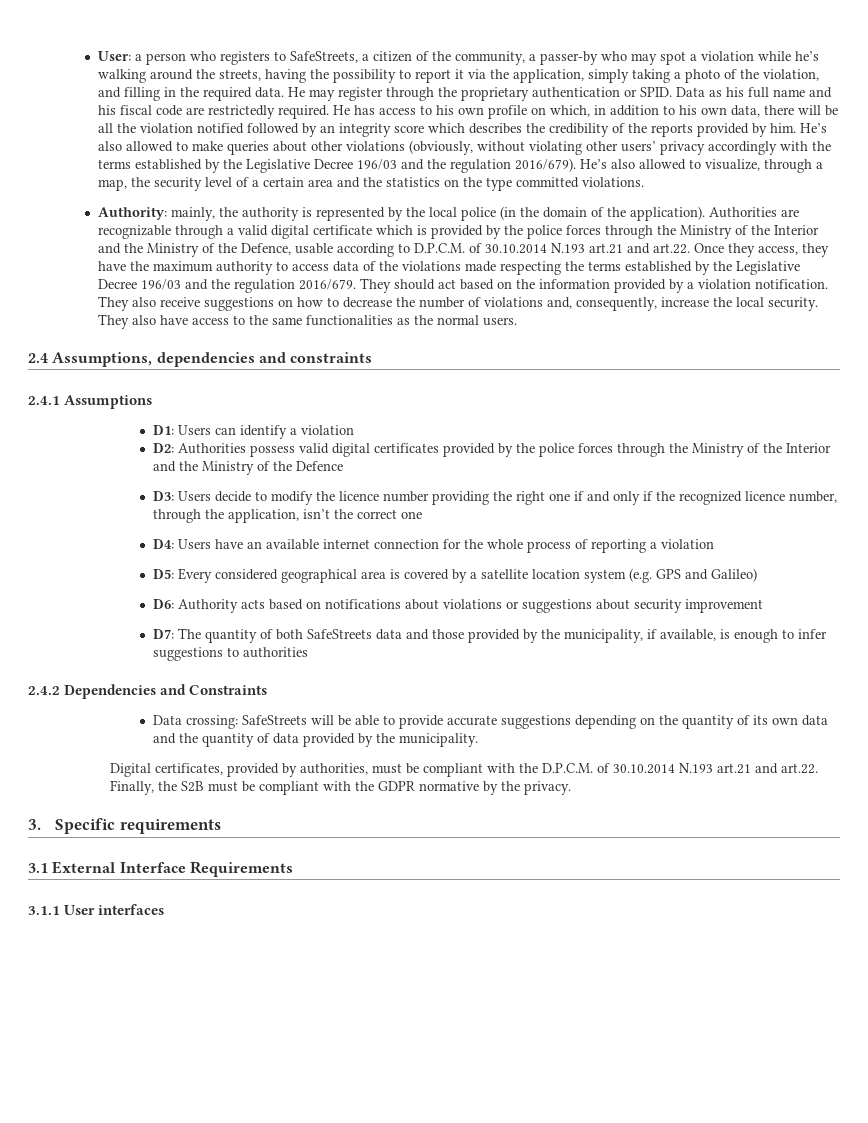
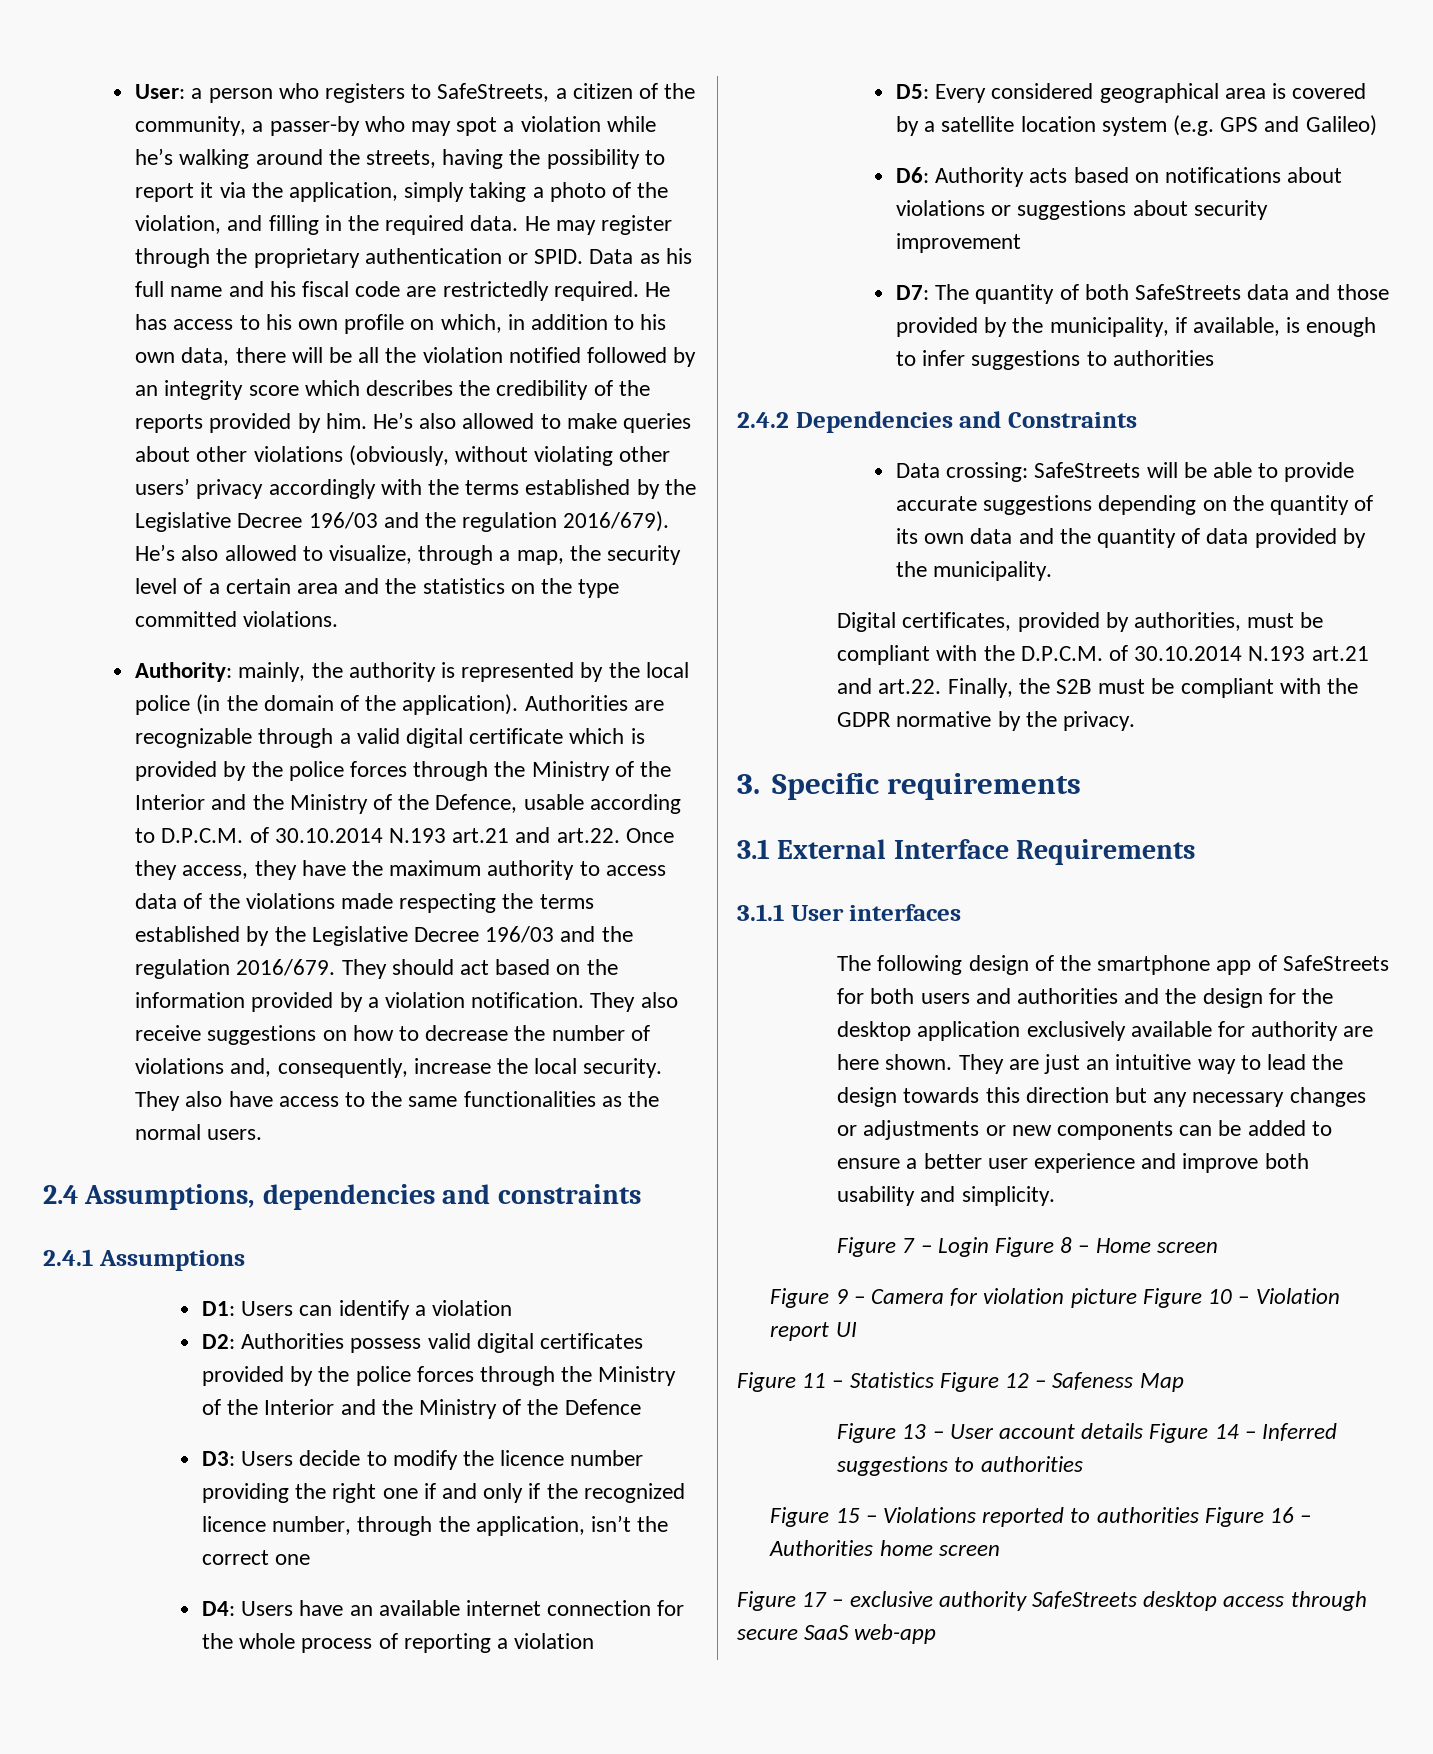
(165, 909) none -> [837,955,1389,975] [837,988,1334,1008] [837,1021,1374,1041] [837,1054,1344,1074] [837,1087,1366,1107] [837,1120,1332,1140] [837,1153,1309,1173] [837,1186,1055,1206] [837,1237,1218,1257] [770,1288,1340,1308] [770,1322,857,1341] [737,1372,1184,1392] [837,1423,1338,1443] [837,1456,1083,1476] [770,1507,1312,1527] [769,1540,1000,1556] [737,1591,1367,1611] [737,1624,937,1644] // The following design of the smartphone app of SafeStreets for both users and authorities and the design for the desktop application exclusively available for authority are here shown. They are just an intuitive way to lead the design towards this direction but any necessary changes or adjustments or new components can be added to ensure a better user experience and improve both usability and simplicity. // Figure 7 – Login Figure 8 – Home screen // Figure 9 – Camera for violation picture Figure 10 – Violation report UI // Figure 11 – Statistics Figure 12 – Safeness Map // Figure 13 – User account details Figure 14 – Inferred suggestions to authorities // Figure 15 – Violations reported to authorities Figure 16 – Authorities home screen // Figure 17 – exclusive authority SafeStreets desktop access through secure SaaS web-app

